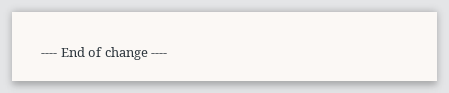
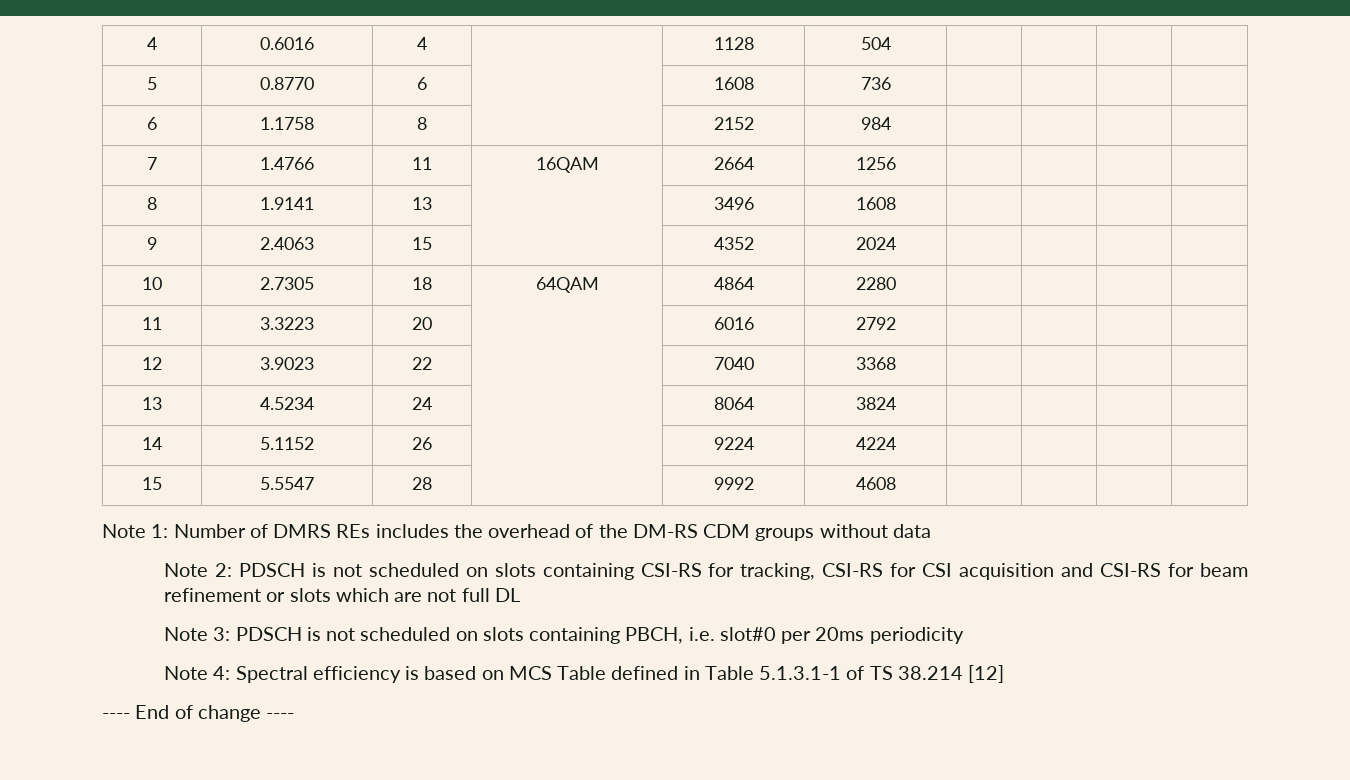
(41, 55) none -> [147,37,157,50] [260,37,314,50] [417,37,427,50] [713,37,754,50] [860,37,891,50] [147,77,157,90] [260,77,314,90] [417,77,427,90] [713,77,754,90] [860,77,891,90] [147,117,157,130] [260,117,314,130] [417,117,427,130] [713,117,754,130] [860,117,891,130] [147,157,157,170] [260,157,314,170] [412,157,432,170] [535,157,599,173] [713,157,754,170] [855,157,896,170] [147,197,157,210] [260,197,314,210] [412,197,432,210] [713,197,754,210] [855,197,896,210] [147,237,157,250] [260,237,314,250] [412,237,432,250] [713,237,754,250] [855,237,896,250] [142,277,162,290] [260,277,314,290] [412,277,432,290] [535,277,599,293] [713,277,754,290] [855,277,896,290] [142,317,162,330] [260,317,314,330] [412,317,432,330] [713,317,754,330] [855,317,896,330] [142,357,162,370] [260,357,314,370] [412,357,432,370] [713,357,754,370] [855,357,896,370] [142,397,162,410] [260,397,314,410] [412,397,432,410] [713,397,754,410] [855,397,896,410] [142,437,162,450] [260,437,314,450] [412,437,432,450] [713,437,754,450] [855,437,896,450] [142,477,162,490] [260,477,314,490] [412,477,432,490] [713,477,754,490] [855,477,896,490] [102,524,931,541] [163,563,1249,580] [163,588,520,602] [163,627,964,644] [163,665,1005,683] 4 | 0.6016 | 4 | | 1128 | 504 | | | | // 5 | 0.8770 | 6 | | 1608 | 736 | | | | // 6 | 1.1758 | 8 | | 2152 | 984 | | | | // 7 | 1.4766 | 11 | 16QAM | 2664 | 1256 | | | | // 8 | 1.9141 | 13 | | 3496 | 1608 | | | | // 9 | 2.4063 | 15 | | 4352 | 2024 | | | | // 10 | 2.7305 | 18 | 64QAM | 4864 | 2280 | | | | // 11 | 3.3223 | 20 | | 6016 | 2792 | | | | // 12 | 3.9023 | 22 | | 7040 | 3368 | | | | // 13 | 4.5234 | 24 | | 8064 | 3824 | | | | // 14 | 5.1152 | 26 | | 9224 | 4224 | | | | // 15 | 5.5547 | 28 | | 9992 | 4608 | | | | // Note 1: Number of DMRS REs includes the overhead of the DM-RS CDM groups without data // Note 2: PDSCH is not scheduled on slots containing CSI-RS for tracking, CSI-RS for CSI acquisition and CSI-RS for beam refinement or slots which are not full DL // Note 3: PDSCH is not scheduled on slots containing PBCH, i.e. slot#0 per 20ms periodicity // Note 4: Spectral efficiency is based on MCS Table defined in Table 5.1.3.1-1 of TS 38.214 [12] //

